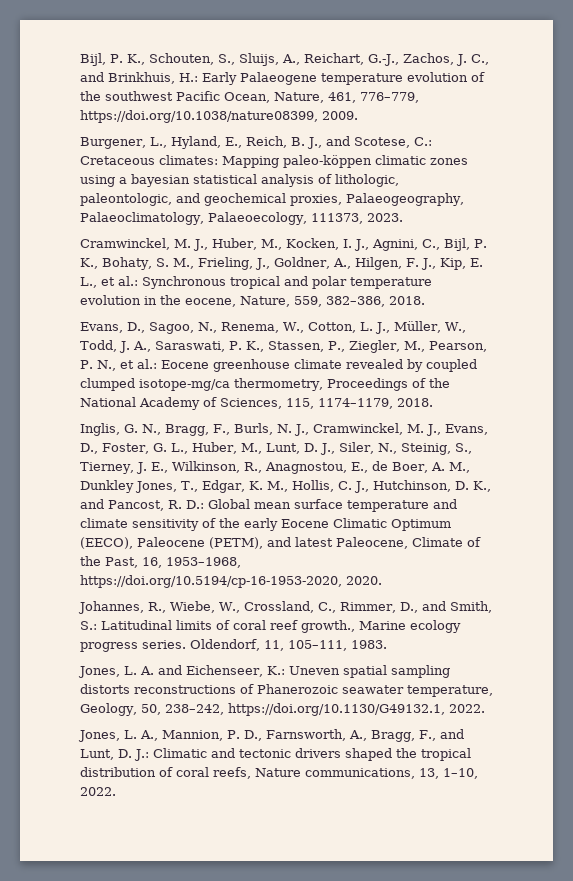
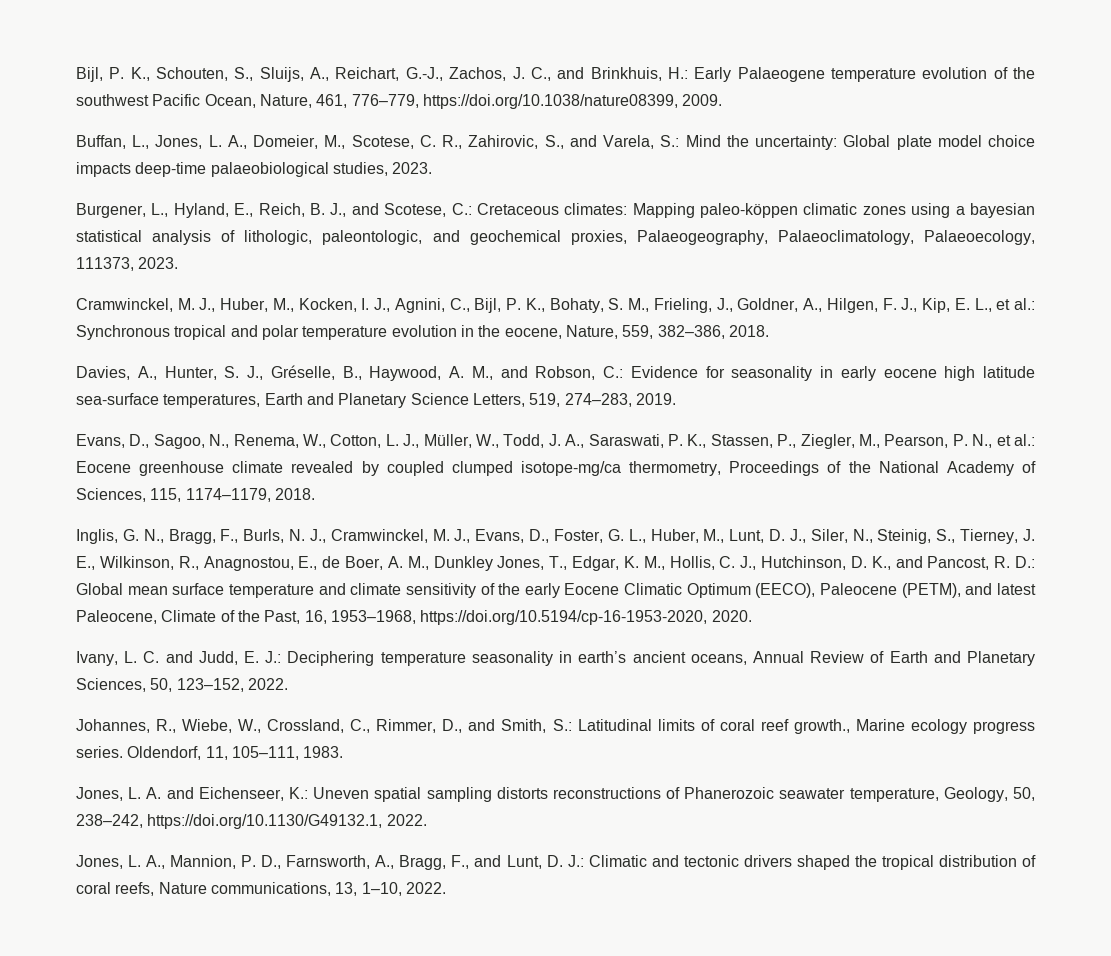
(358, 115) none -> [76,135,1035,150] [76,162,433,177] // Buffan, L., Jones, L. A., Domeier, M., Scotese, C. R., Zahirovic, S., and Varela, S.: Mind the uncertainty: Global plate model choice impacts deep-time palaeobiological studies, 2023.
(425, 300) none -> [76,365,1035,381] [76,393,676,408] // Davies, A., Hunter, S. J., Gréselle, B., Haywood, A. M., and Robson, C.: Evidence for seasonality in early eocene high latitude sea-surface temperatures, Earth and Planetary Science Letters, 519, 274–283, 2019.
(382, 580) none -> [76,651,1035,666] [76,678,288,692] // Ivany, L. C. and Judd, E. J.: Deciphering temperature seasonality in earth’s ancient oceans, Annual Review of Earth and Planetary Sciences, 50, 123–152, 2022.

